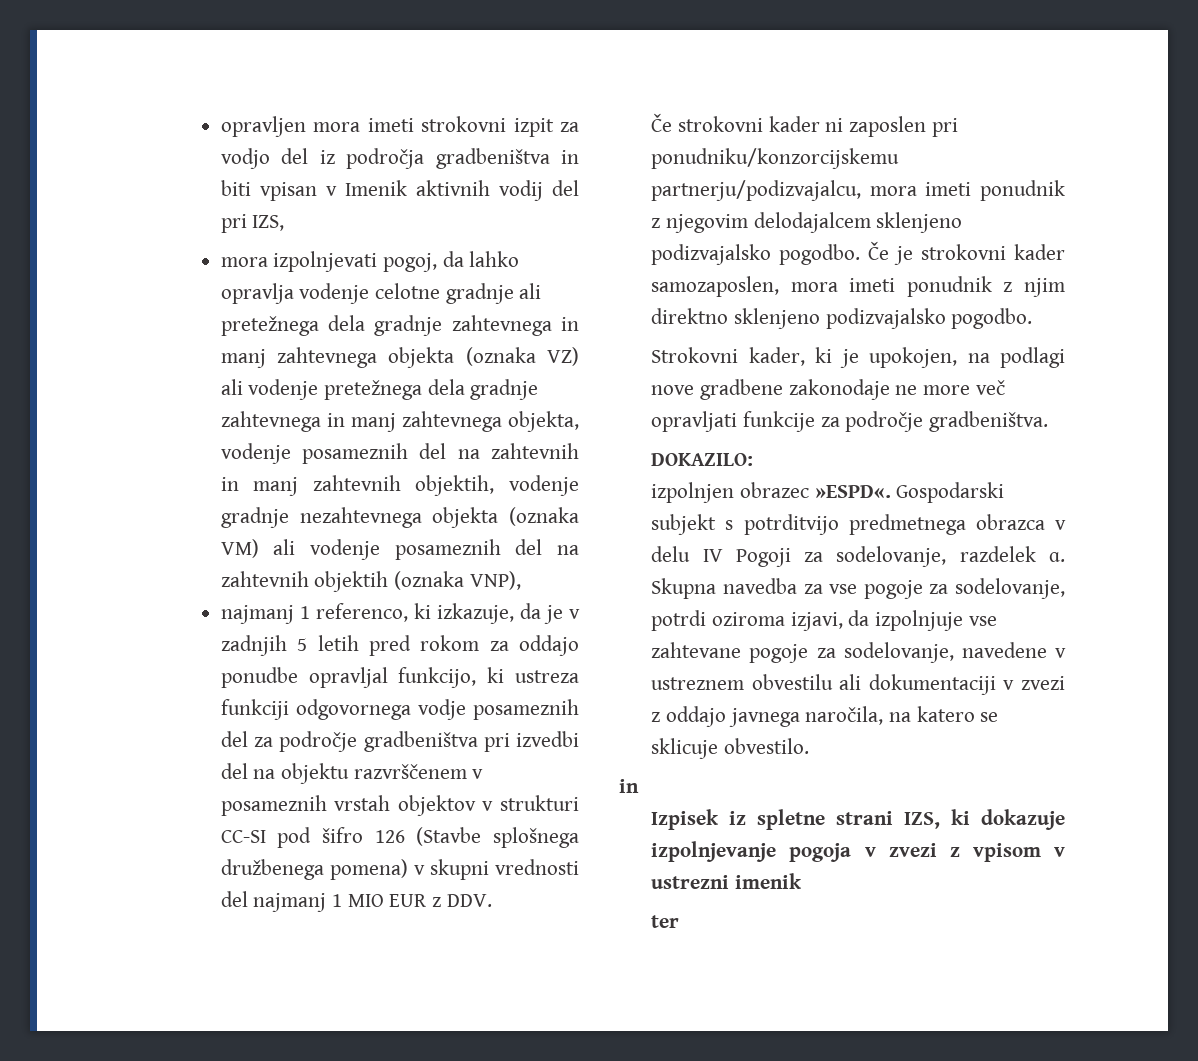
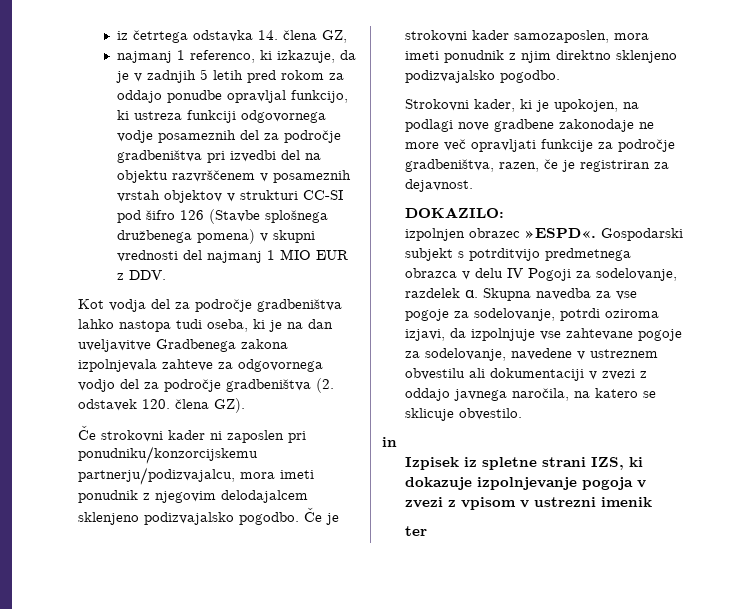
[220,116,579,137] [220,148,579,169] [220,180,579,201] [220,214,285,233] [220,251,520,272] [220,283,542,304] [220,315,579,336] [220,347,579,368] [220,379,539,400] [220,411,579,432] [220,443,579,464] [220,475,579,496] [220,507,579,528] [220,539,579,560] [220,571,521,592] opravljen mora imeti strokovni izpit za vodjo del iz področja gradbeništva in biti vpisan v Imenik aktivnih vodij del pri IZS, // mora izpolnjevati pogoj, da lahko opravlja vodenje celotne gradnje ali pretežnega dela gradnje zahtevnega in manj zahtevnega objekta (oznaka VZ) ali vodenje pretežnega dela gradnje zahtevnega in manj zahtevnega objekta, vodenje posameznih del na zahtevnih in manj zahtevnih objektih, vodenje gradnje nezahtevnega objekta (oznaka VM) ali vodenje posameznih del na zahtevnih objektih (oznaka VNP), -> [117,30,348,43] iz četrtega odstavka 14. člena GZ,
(492, 900) none -> [77,299,342,312] [77,319,333,332] [77,339,288,352] [77,359,323,372] [77,378,334,393] [77,398,245,413] // Kot vodja del za področje gradbeništva lahko nastopa tudi oseba, ki je na dan uveljavitve Gradbenega zakona izpolnjevala zahteve za odgovornega vodjo del za področje gradbeništva (2. odstavek 120. člena GZ).
[929,411,1049,432] gradbeništva. -> [404,159,669,172] [404,179,473,192] gradbeništva, razen, če je registriran za dejavnost.

